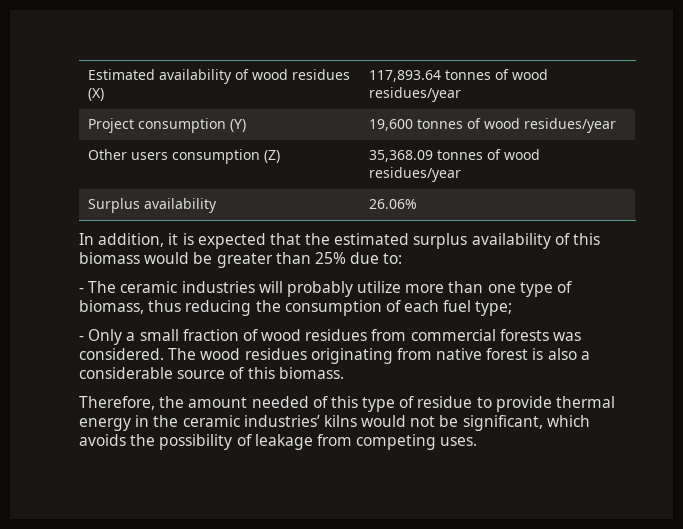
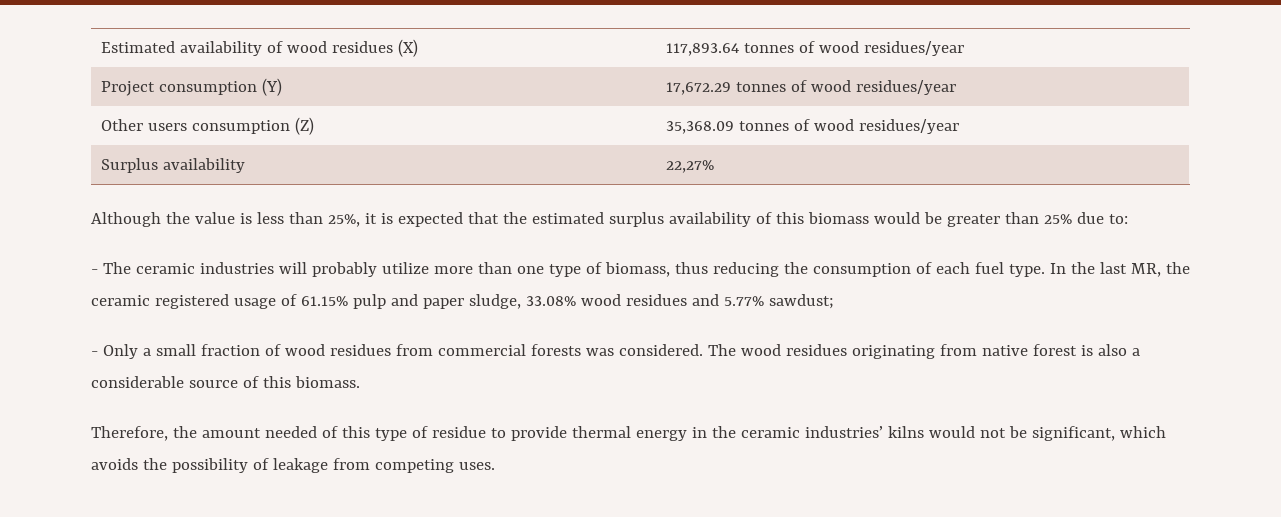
[369,119,414,131] 19,600 -> [666,82,732,95] 17,672.29
[369,199,418,209] [79,233,165,247] 26.06% // In addition, -> [666,160,715,173] [91,212,360,227] 22,27% // Although the value is less than 25%,
[475,301,513,316] type; -> [1008,262,1190,277] [91,294,834,309] type. In the last MR, the ceramic registered usage of 61.15% pulp and paper sludge, 33.08% wood residues and 5.77% sawdust;

